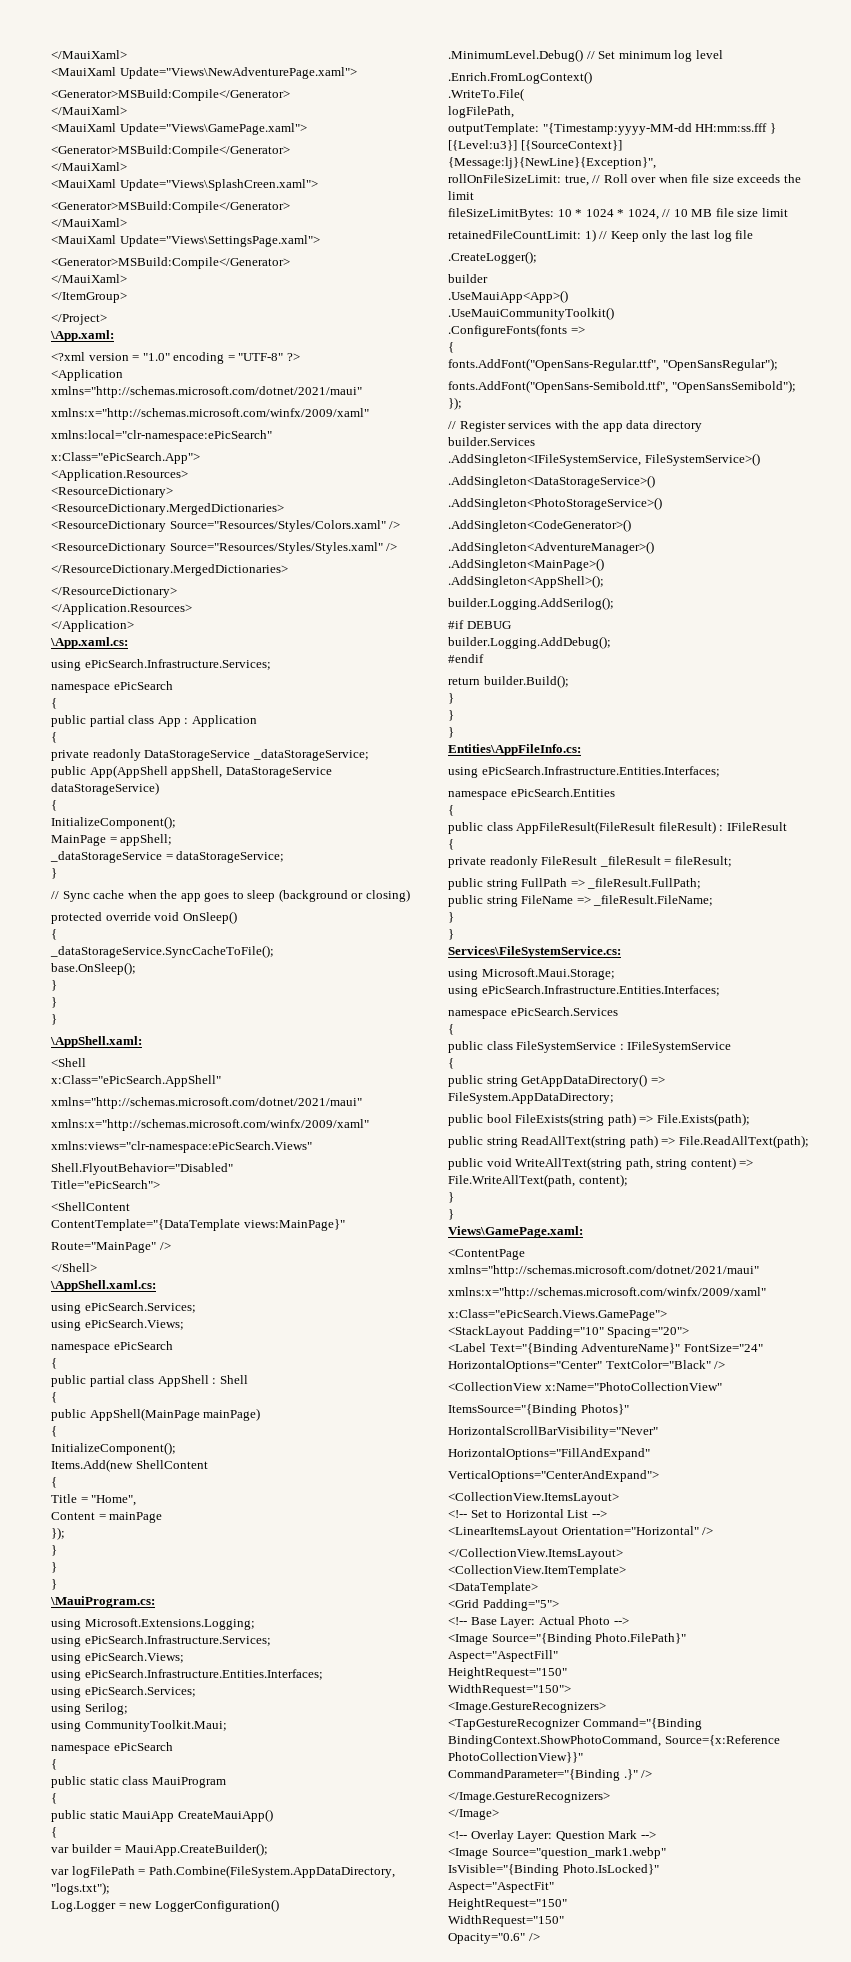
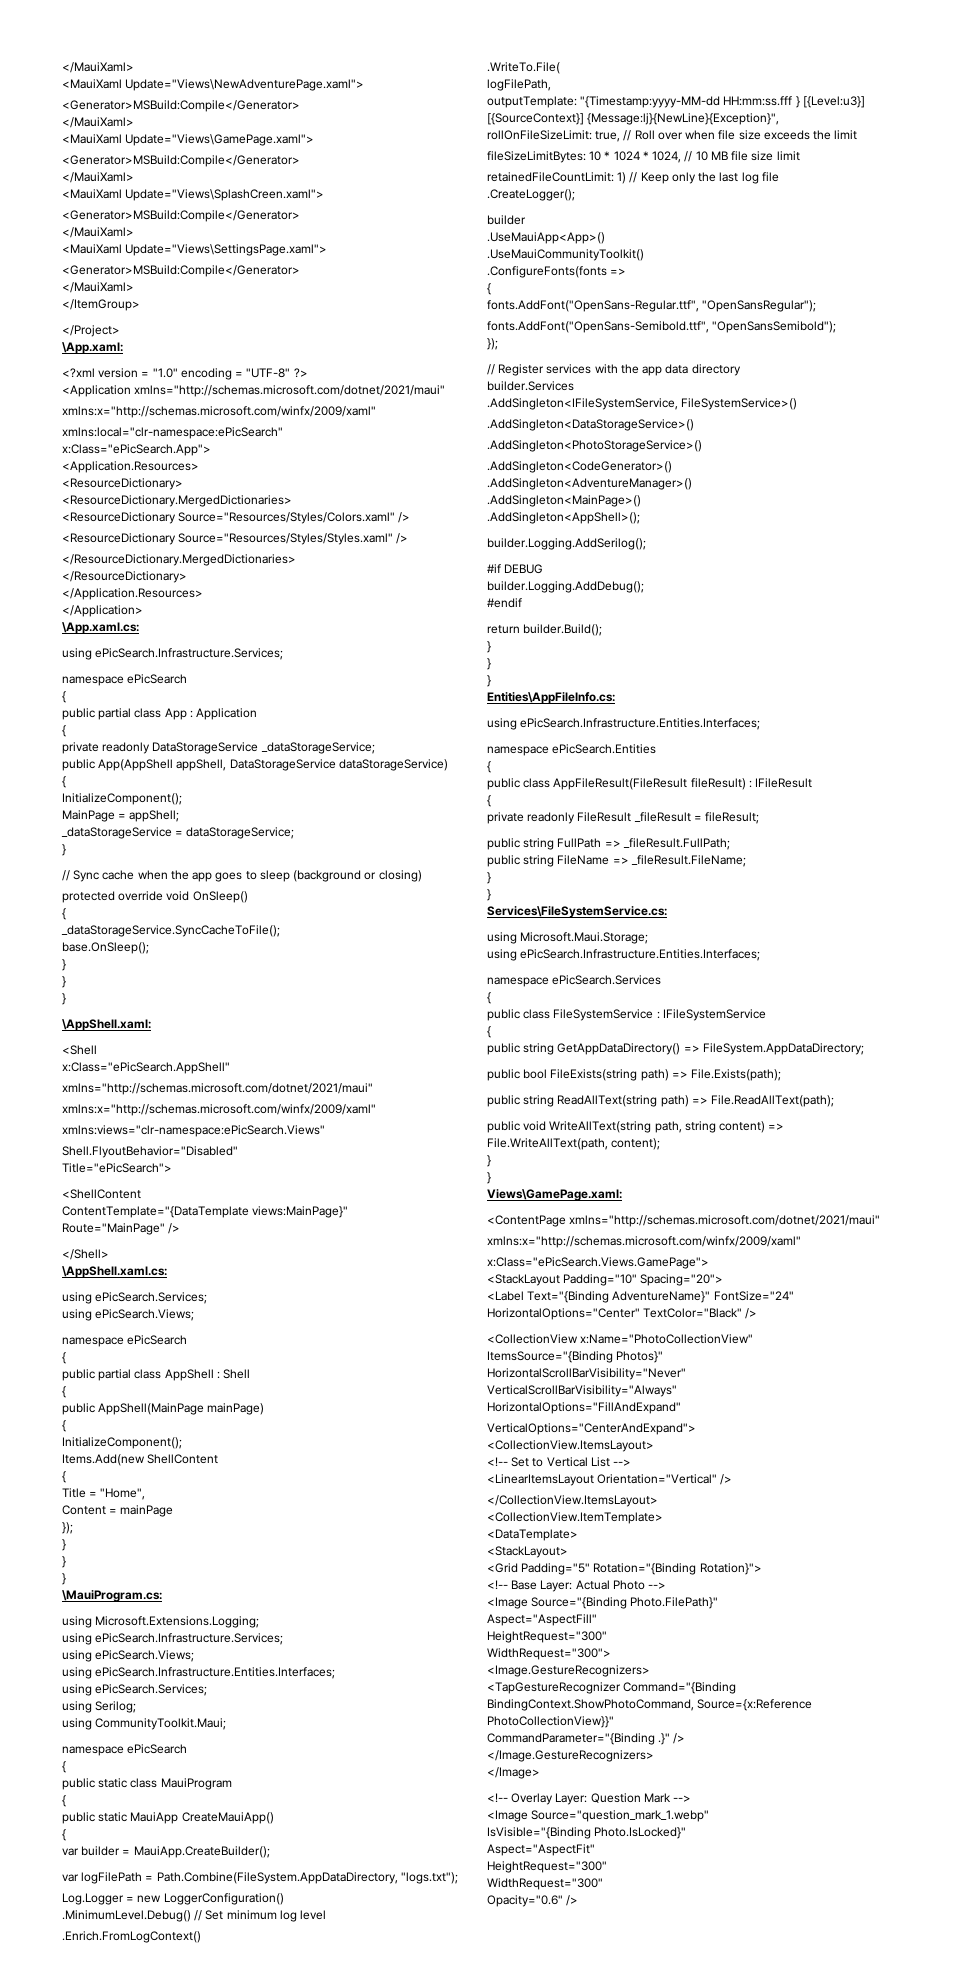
(658, 1432) none -> [487,1385,677,1397] // VerticalScrollBarVisibility="Always"
[505,1509,564,1518] Horizontal -> [546,1457,588,1467] Vertical
[561,1526,699,1535] Orientation="Horizontal" -> [597,1474,718,1484] Orientation="Vertical"
(538, 1588) none -> [487,1546,568,1558] // <StackLayout>
[482,1599,559,1611] Padding="5"> -> [521,1563,762,1575] Padding="5" Rotation="{Binding Rotation}">
[448,1667,567,1679] [448,1684,571,1696] HeightRequest="150" // WidthRequest="150"> -> [487,1631,607,1643] [487,1648,611,1660] HeightRequest="300" // WidthRequest="300">
[491,1847,666,1859] Source="question_mark1.webp" -> [531,1810,710,1822] Source="question_mark_1.webp"
[448,1898,567,1910] [448,1915,564,1927] HeightRequest="150" // WidthRequest="150" -> [487,1861,607,1873] [487,1878,603,1890] HeightRequest="300" // WidthRequest="300"

